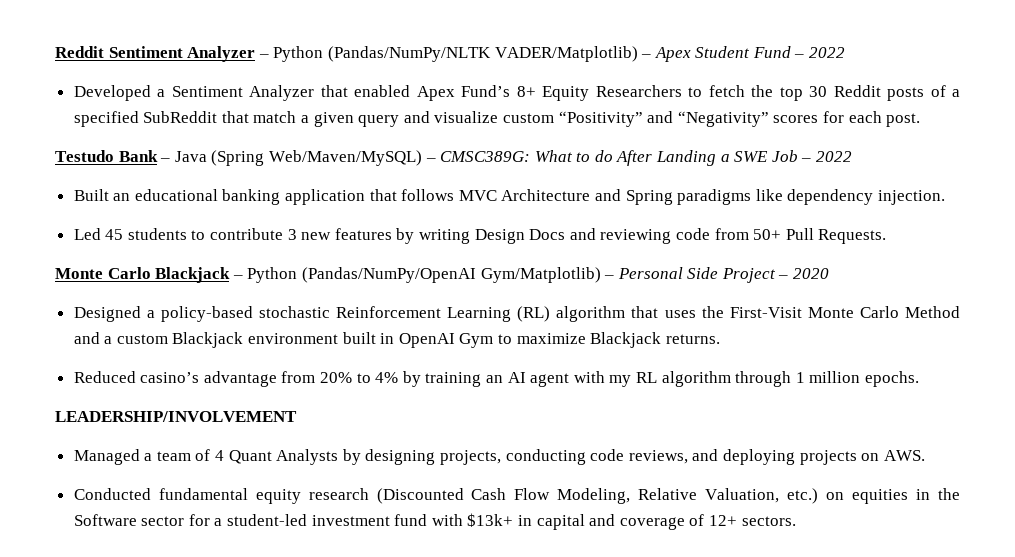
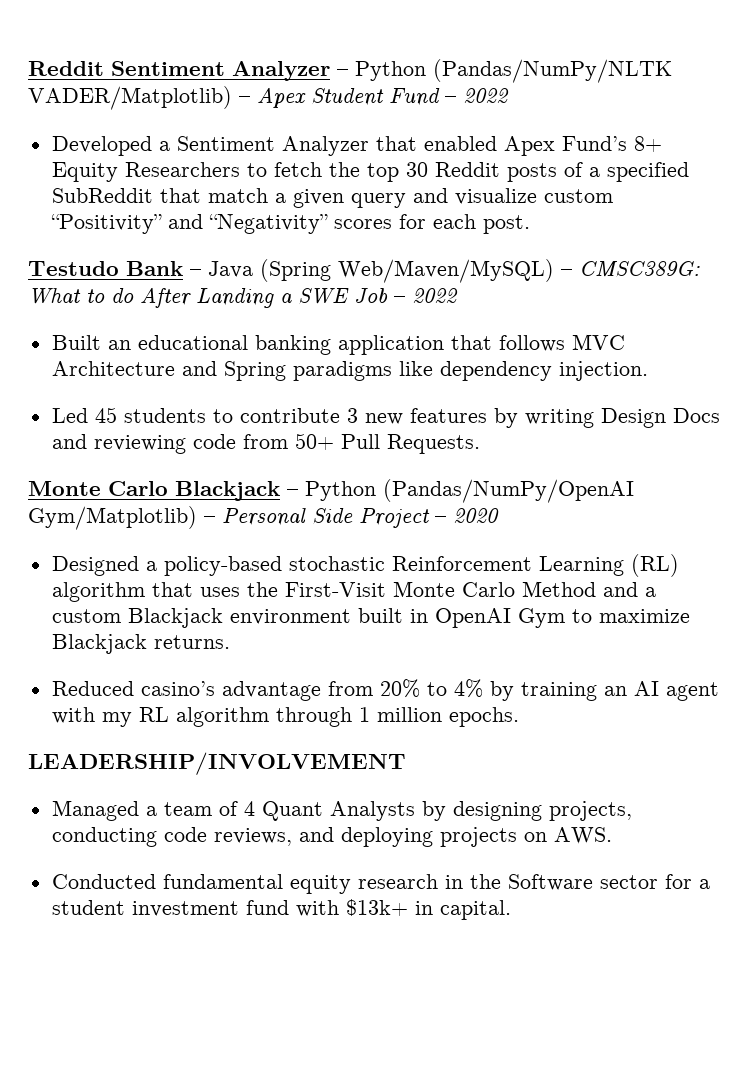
[376,488,909,504] (Discounted Cash Flow Modeling, Relative Valuation, etc.) on equities -> (438, 881) none
[227,514,308,526] student-led -> [51,900,125,915] student
[536,514,796,530] capital and coverage of 12+ sectors. -> [439,900,511,920] capital.

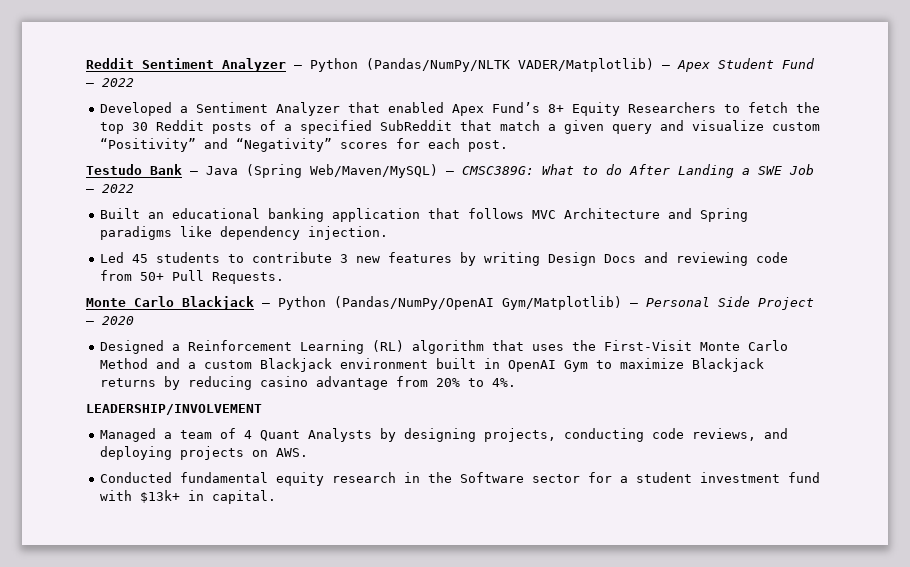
[163,556,385,576] policy-based stochastic -> (181, 347) none
[153,635,230,649] [51,679,719,701] [51,707,519,727] returns. // Reduced casino’s advantage from 20% to 4% by training an AI agent with my RL algorithm through 1 million epochs. -> [100,376,517,390] returns by reducing casino advantage from 20% to 4%.

